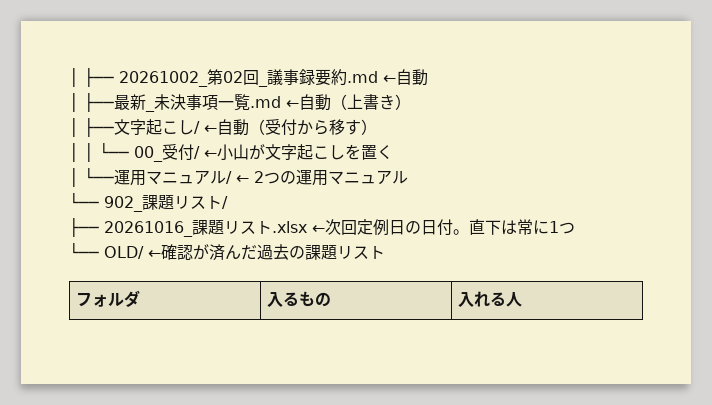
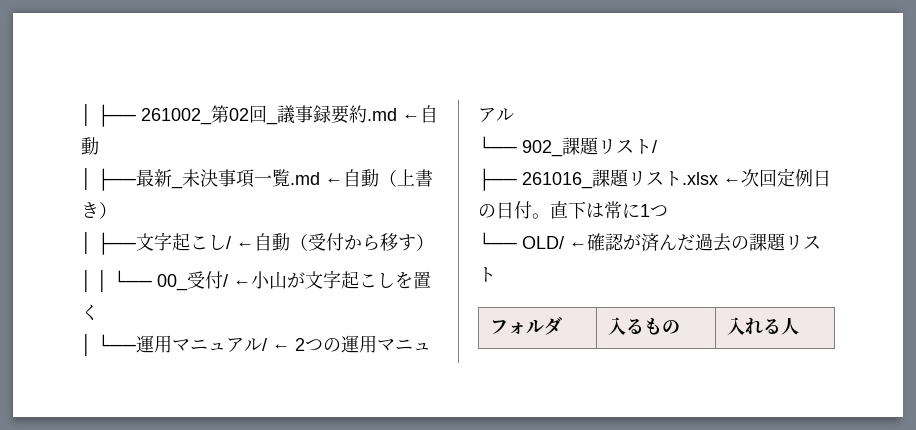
[69,67,208,87] │ ├── 20261002_ -> [81,104,212,127] │ ├── 261002_
[104,221,193,237] 20261016_ -> [522,172,593,189] 261016_

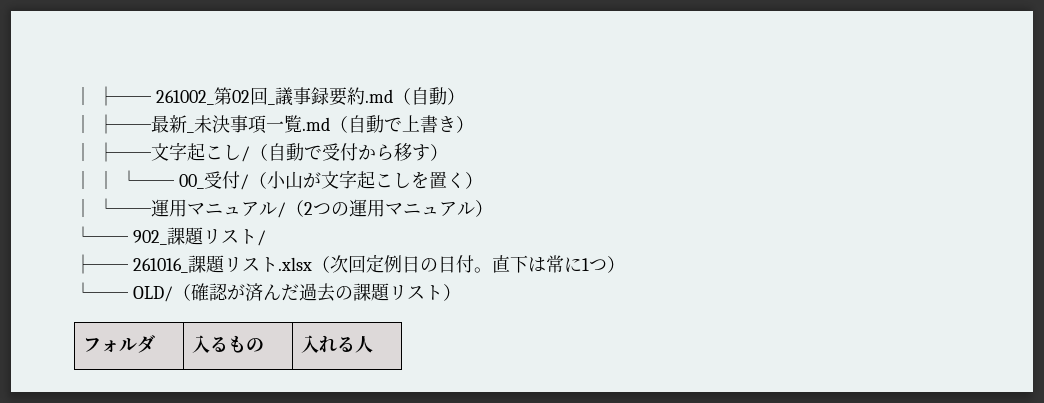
[402,105,438,123] [81,137,99,155] ←自動 -> [392,87,465,105] （自動）
[325,169,397,187] ←自動（ -> [329,115,402,133] （自動で
[236,233,308,251] ←自動（ -> [249,143,322,161] （自動で
[233,280,251,287] ← -> [248,172,267,189] （
(99, 312) none -> [464,172,483,189] ）
[272,344,290,351] ← -> [285,200,304,217] （
(514, 114) none -> [474,200,493,217] ）
[723,178,741,185] ← -> [311,256,330,273] （
(668, 211) none -> [606,256,625,273] ）
[569,242,587,249] ← -> [172,284,191,301] （
(496, 274) none -> [442,284,461,301] ）

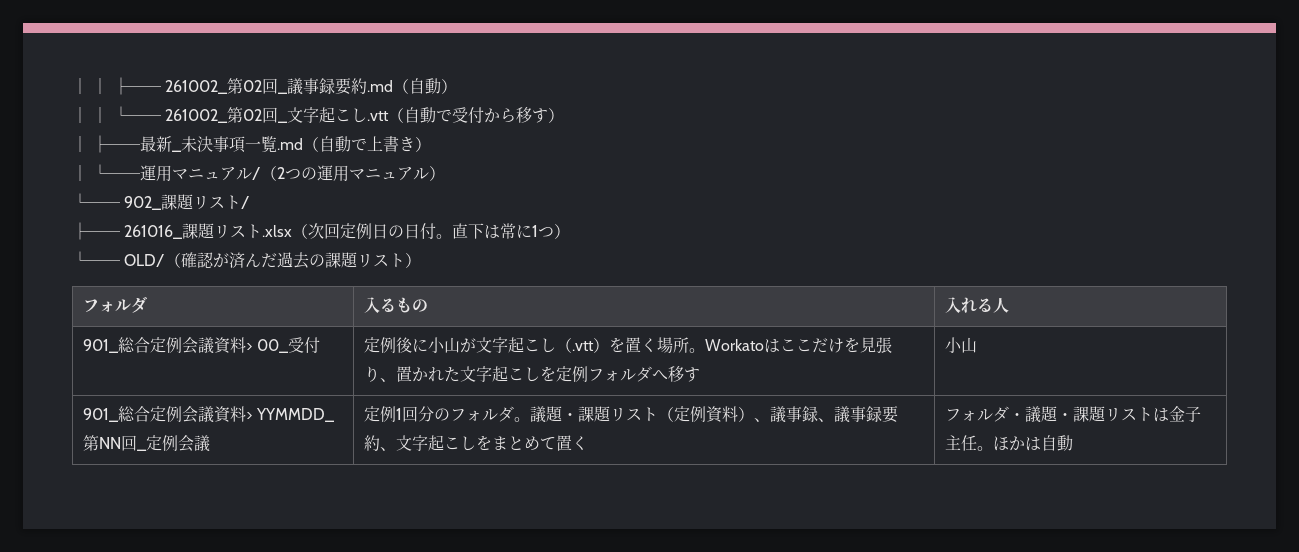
[74,87,92,106] │ -> [72,78,109,95] │ │
(465, 96) none -> [72,106,564,124] // │ │ └── 261002_第02回_文字起こし.vtt（自動で受付から移す）
[74,142,448,162] [74,170,483,190] // │ ├──文字起こし/（自動で受付から移す） // │ │ └── 00_受付/（小山が文字起こしを置く） -> (432, 144) none
(373, 344) none -> [83,337,320,354] [364,337,893,354] [364,366,701,382] [945,337,978,353] [83,406,334,423] [83,435,211,452] [364,406,899,423] [364,435,589,451] [945,406,1202,423] [945,435,1074,451] // 901_総合定例会議資料> 00_受付 | 定例後に小山が文字起こし（.vtt）を置く場所。Workatoはここだけを見張り、置かれた文字起こしを定例フォルダへ移す | 小山 // 901_総合定例会議資料> YYMMDD_第NN回_定例会議 | 定例1回分のフォルダ。議題・課題リスト（定例資料）、議事録、議事録要約、文字起こしをまとめて置く | フォルダ・議題・課題リストは金子主任。ほかは自動

